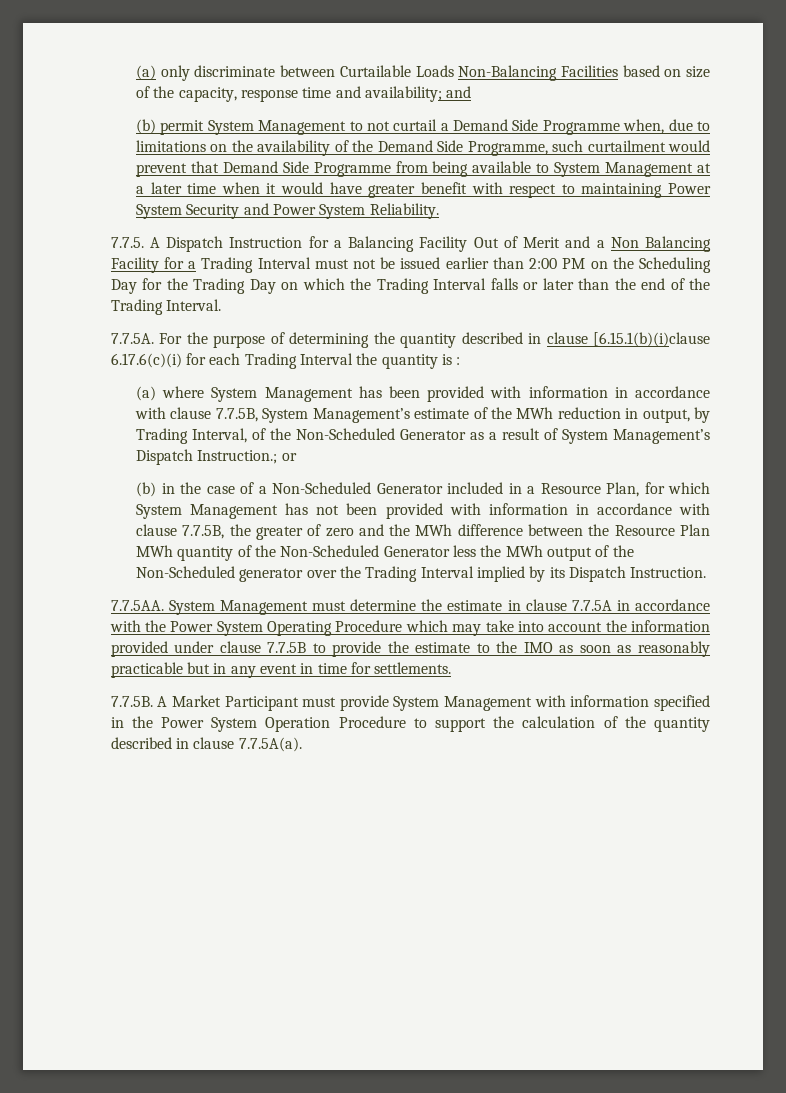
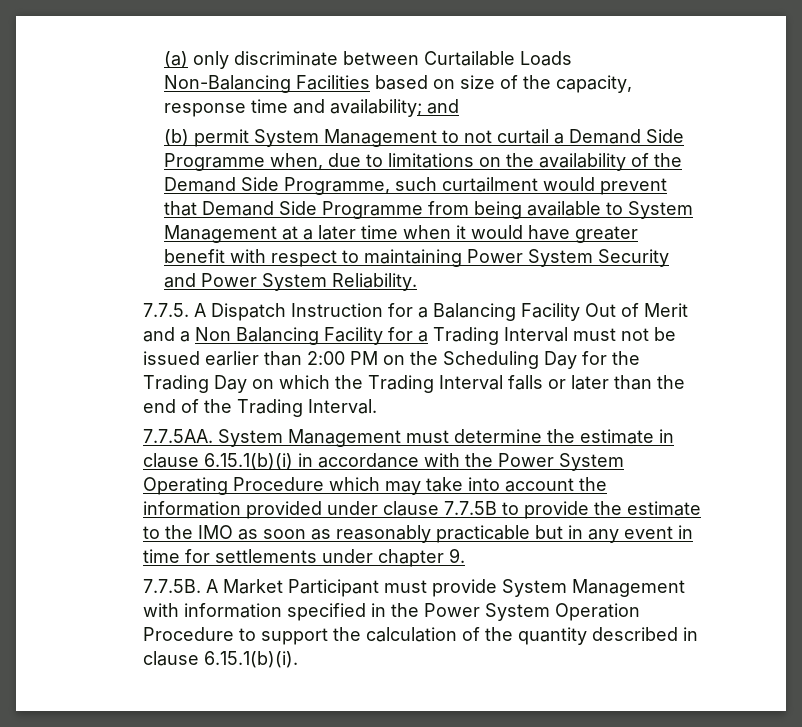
[110,332,710,348] [110,353,461,369] [135,386,710,402] [134,407,710,423] [135,428,710,444] [135,449,297,465] [135,482,710,497] [135,503,711,519] [135,524,710,540] [135,545,634,561] [135,566,707,582] // 7.7.5A. For the purpose of determining the quantity described in clause [6.15.1(b)(i)clause 6.17.6(c)(i) for each Trading Interval the quantity is : // (a) where System Management has been provided with information in accordance with clause 7.7.5B, System Management’s estimate of the MWh reduction in output, by Trading Interval, of the Non-Scheduled Generator as a result of System Management’s Dispatch Instruction.; or // (b) in the case of a Non-Scheduled Generator included in a Resource Plan, for which System Management has not been provided with information in accordance with clause 7.7.5B, the greater of zero and the MWh difference between the Resource Plan MWh quantity of the Non-Scheduled Generator less the MWh output of the Non-Scheduled generator over the Trading Interval implied by its Dispatch Instruction. -> (377, 406) none
[571,600,612,611] 7.7.5A -> [203,453,293,470] 6.15.1(b)(i)
[374,662,452,674] settlements. -> [214,548,465,567] settlements under chapter 9.
[238,737,302,752] 7.7.5A(a). -> [203,651,298,668] 6.15.1(b)(i).

